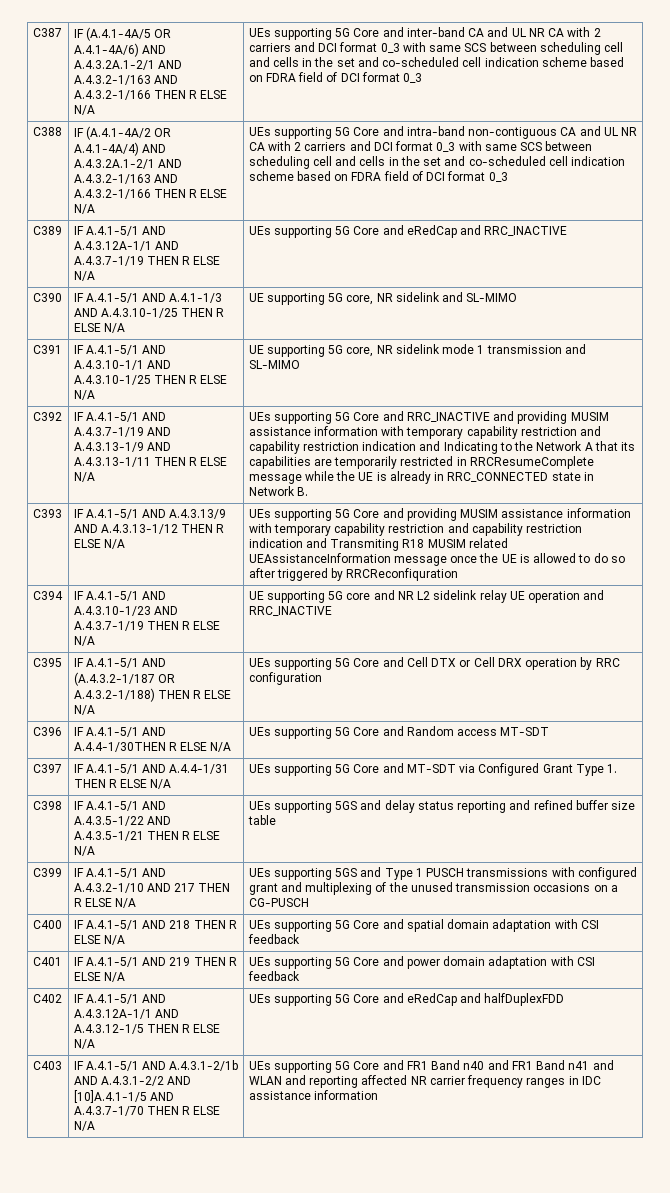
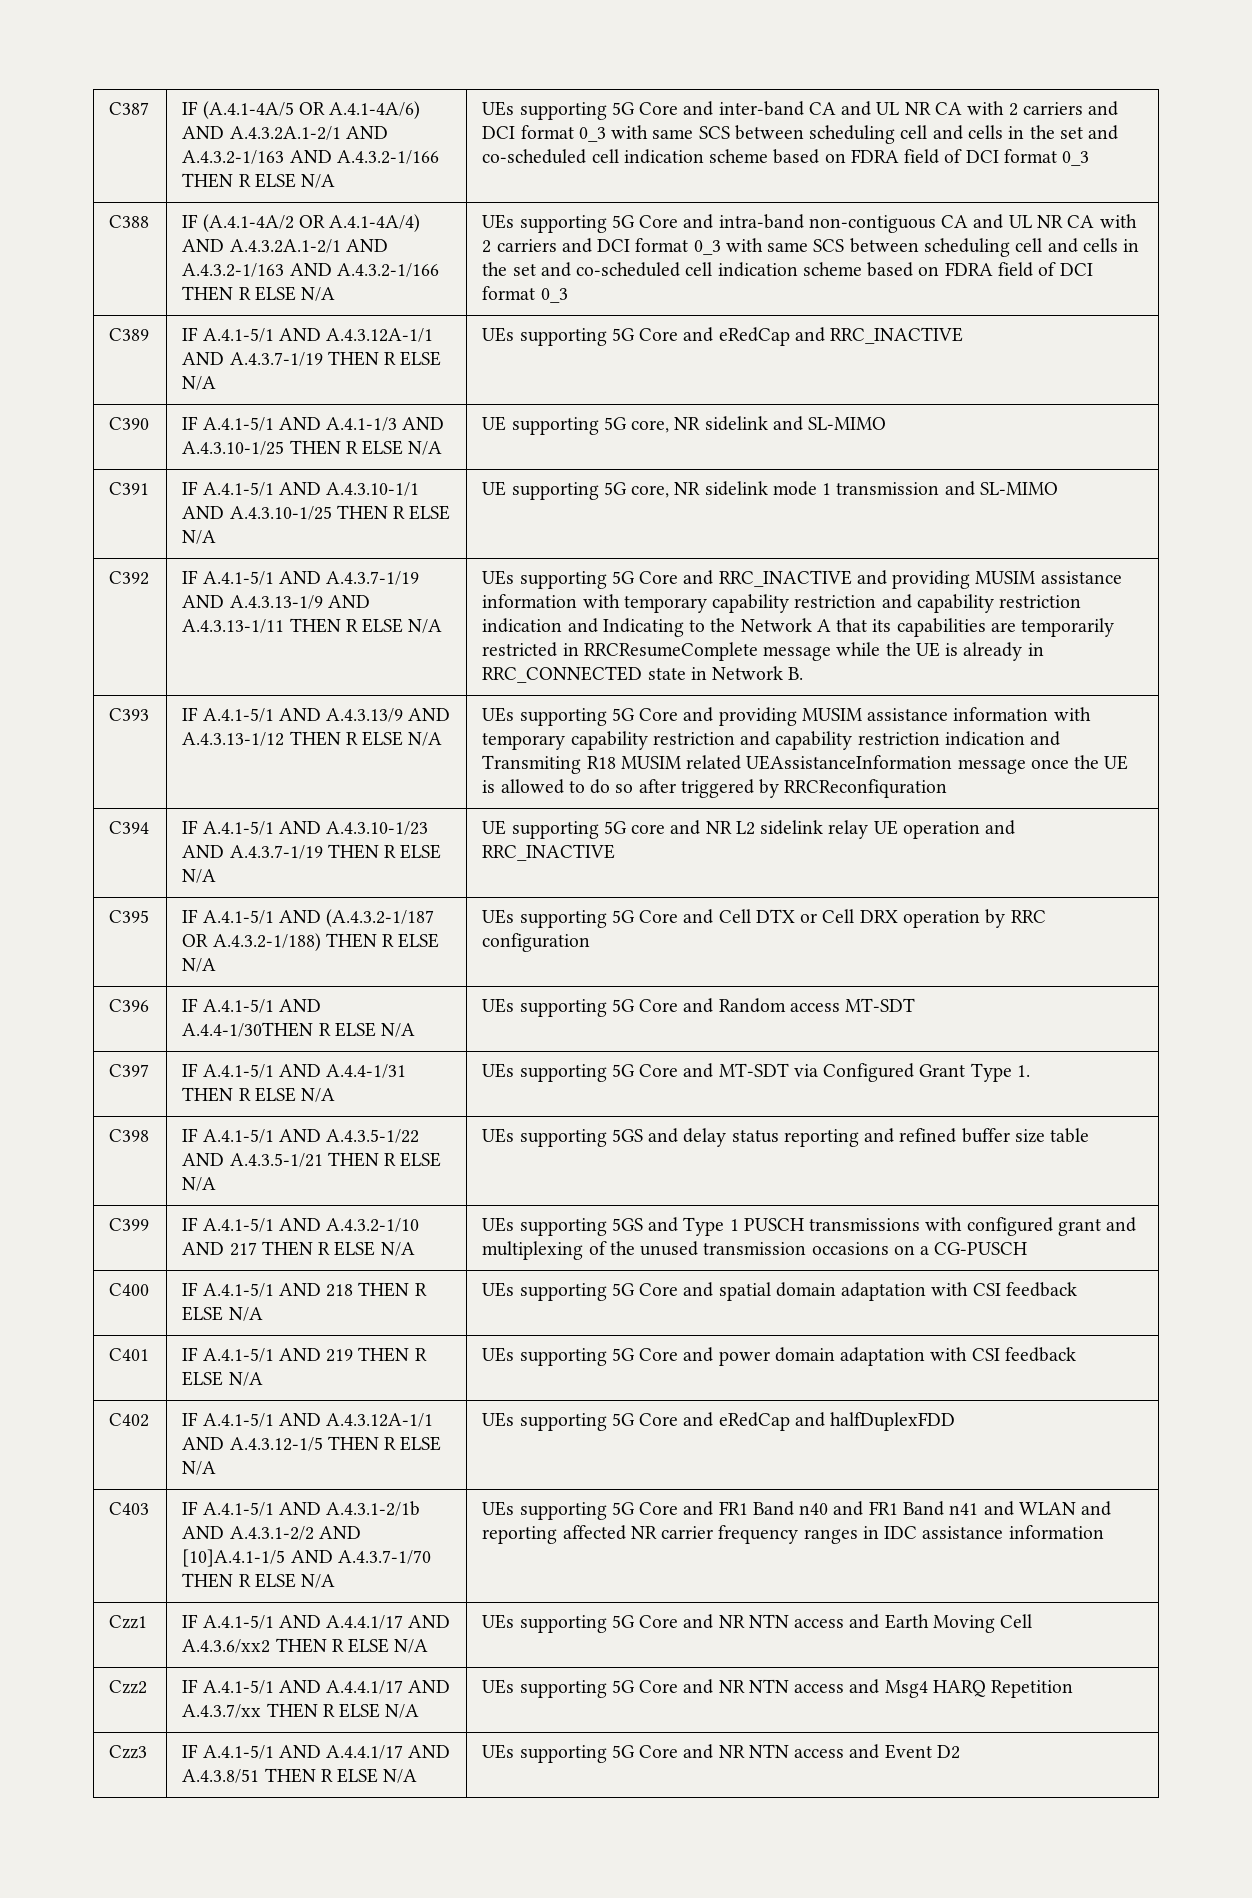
(378, 1095) none -> [109,1615,148,1629] [182,1614,451,1629] [182,1638,429,1653] [482,1614,1033,1633] [109,1680,148,1694] [182,1679,451,1694] [182,1703,420,1718] [482,1679,1074,1698] [109,1745,148,1759] [182,1744,451,1759] [182,1768,418,1783] [482,1744,961,1763] // Czz1 | IF A.4.1-5/1 AND A.4.4.1/17 AND A.4.3.6/xx2 THEN R ELSE N/A | UEs supporting 5G Core and NR NTN access and Earth Moving Cell // Czz2 | IF A.4.1-5/1 AND A.4.4.1/17 AND A.4.3.7/xx THEN R ELSE N/A | UEs supporting 5G Core and NR NTN access and Msg4 HARQ Repetition // Czz3 | IF A.4.1-5/1 AND A.4.4.1/17 AND A.4.3.8/51 THEN R ELSE N/A | UEs supporting 5G Core and NR NTN access and Event D2

